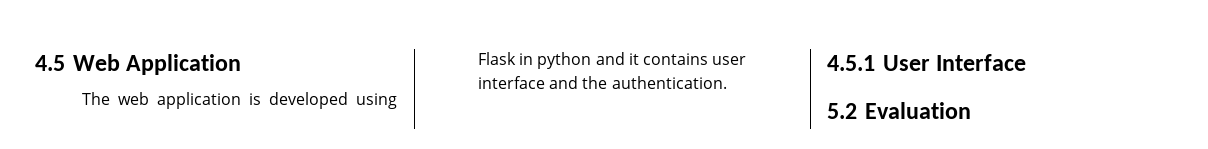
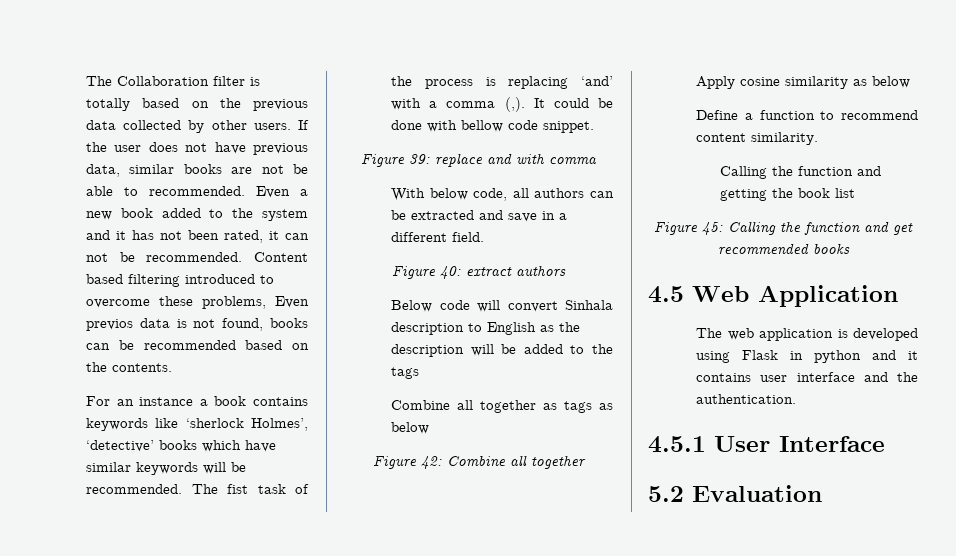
(35, 63) none -> [86,76,261,86] [86,98,308,111] [86,120,309,133] [86,142,308,155] [86,164,308,177] [86,186,308,198] [86,208,308,221] [86,230,309,243] [86,252,308,262] [86,274,275,287] [86,296,309,309] [86,318,308,331] [86,340,309,350] [86,362,173,372] [86,396,308,406] [86,418,308,431] [86,440,277,452] [86,462,247,475] [86,484,309,494] [391,76,613,89] [391,97,613,112] [391,120,595,133] [360,153,597,167] [391,188,614,201] [391,210,568,222] [391,232,485,242] [391,265,566,279] [391,300,613,312] [391,322,581,335] [391,344,613,357] [391,367,420,379] [391,400,613,413] [391,422,430,434] [372,455,586,469] [696,76,911,89] [696,110,918,120] [696,132,819,145] [720,166,882,179] [720,188,856,201] [654,221,913,235] [717,243,850,255] The Collaboration filter is totally based on the previous data collected by other users. If the user does not have previous data, similar books are not be able to recommended. Even a new book added to the system and it has not been rated, it can not be recommended. Content based filtering introduced to overcome these problems, Even previos data is not found, books can be recommended based on the contents. // For an instance a book contains keywords like ‘sherlock Holmes’, ‘detective’ books which have similar keywords will be recommended. The fist task of the process is replacing ‘and’ with a comma (,). It could be done with bellow code snippet. // Figure 39: replace and with comma // With below code, all authors can be extracted and save in a different field. // Figure 40: extract authors // Below code will convert Sinhala description to English as the description will be added to the tags // Combine all together as tags as below // Figure 42: Combine all together // Apply cosine similarity as below // Define a function to recommend content similarity. // Calling the function and getting the book list // Figure 45: Calling the function and get recommended books //

